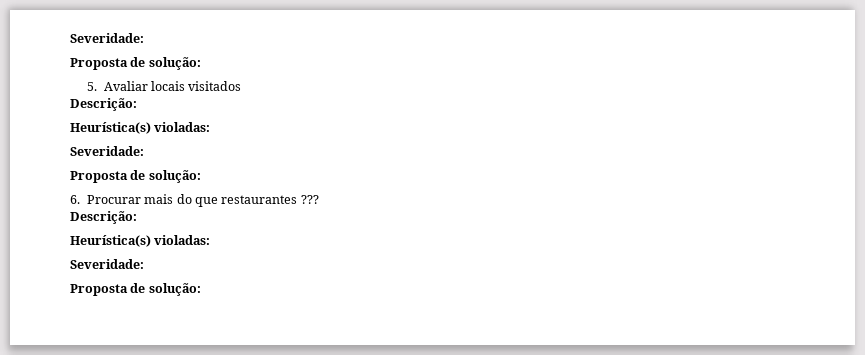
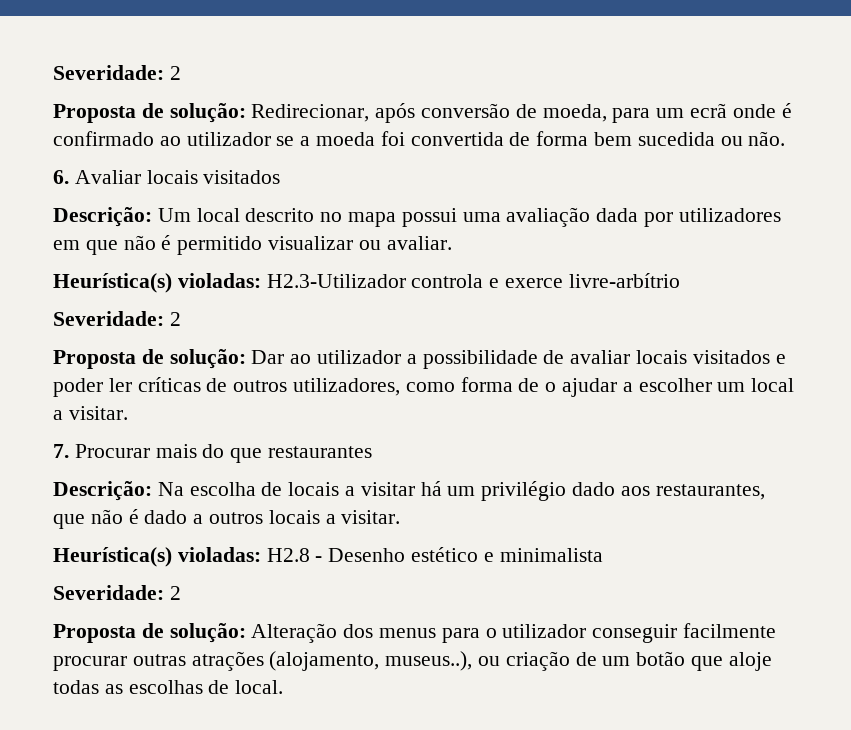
[70,33,144,43] [70,57,201,70] [86,81,242,91] [70,98,137,111] [70,122,211,134] [70,146,144,156] [70,170,201,183] [70,195,80,204] Severidade: // Proposta de solução: // 5. Avaliar locais visitados // Descrição: // Heurística(s) violadas: // Severidade: // Proposta de solução: // 6. -> [53,65,181,80] [53,103,792,123] [53,131,786,146] [53,170,281,184] [53,207,781,227] [53,235,452,255] [53,273,680,293] [53,311,181,326] [53,349,786,369] [53,377,795,397] [53,406,128,420] [53,444,69,458] Severidade: 2 // Proposta de solução: Redirecionar, após conversão de moeda, para um ecrã onde é confirmado ao utilizador se a moeda foi convertida de forma bem sucedida ou não. // 6. Avaliar locais visitados // Descrição: Um local descrito no mapa possui uma avaliação dada por utilizadores em que não é permitido visualizar ou avaliar. // Heurística(s) violadas: H2.3-Utilizador controla e exerce livre-arbítrio // Severidade: 2 // Proposta de solução: Dar ao utilizador a possibilidade de avaliar locais visitados e poder ler críticas de outros utilizadores, como forma de o ajudar a escolher um local a visitar. // 7.
[300,195,319,204] [70,211,137,224] [70,235,211,247] [70,259,144,269] [70,283,201,296] ??? // Descrição: // Heurística(s) violadas: // Severidade: // Proposta de solução: -> [53,481,765,501] [53,509,401,529] [53,547,603,567] [53,585,181,600] [53,623,777,643] [53,651,772,671] [53,680,284,694] // Descrição: Na escolha de locais a visitar há um privilégio dado aos restaurantes, que não é dado a outros locais a visitar. // Heurística(s) violadas: H2.8 - Desenho estético e minimalista // Severidade: 2 // Proposta de solução: Alteração dos menus para o utilizador conseguir facilmente procurar outras atrações (alojamento, museus..), ou criação de um botão que aloje todas as escolhas de local.

